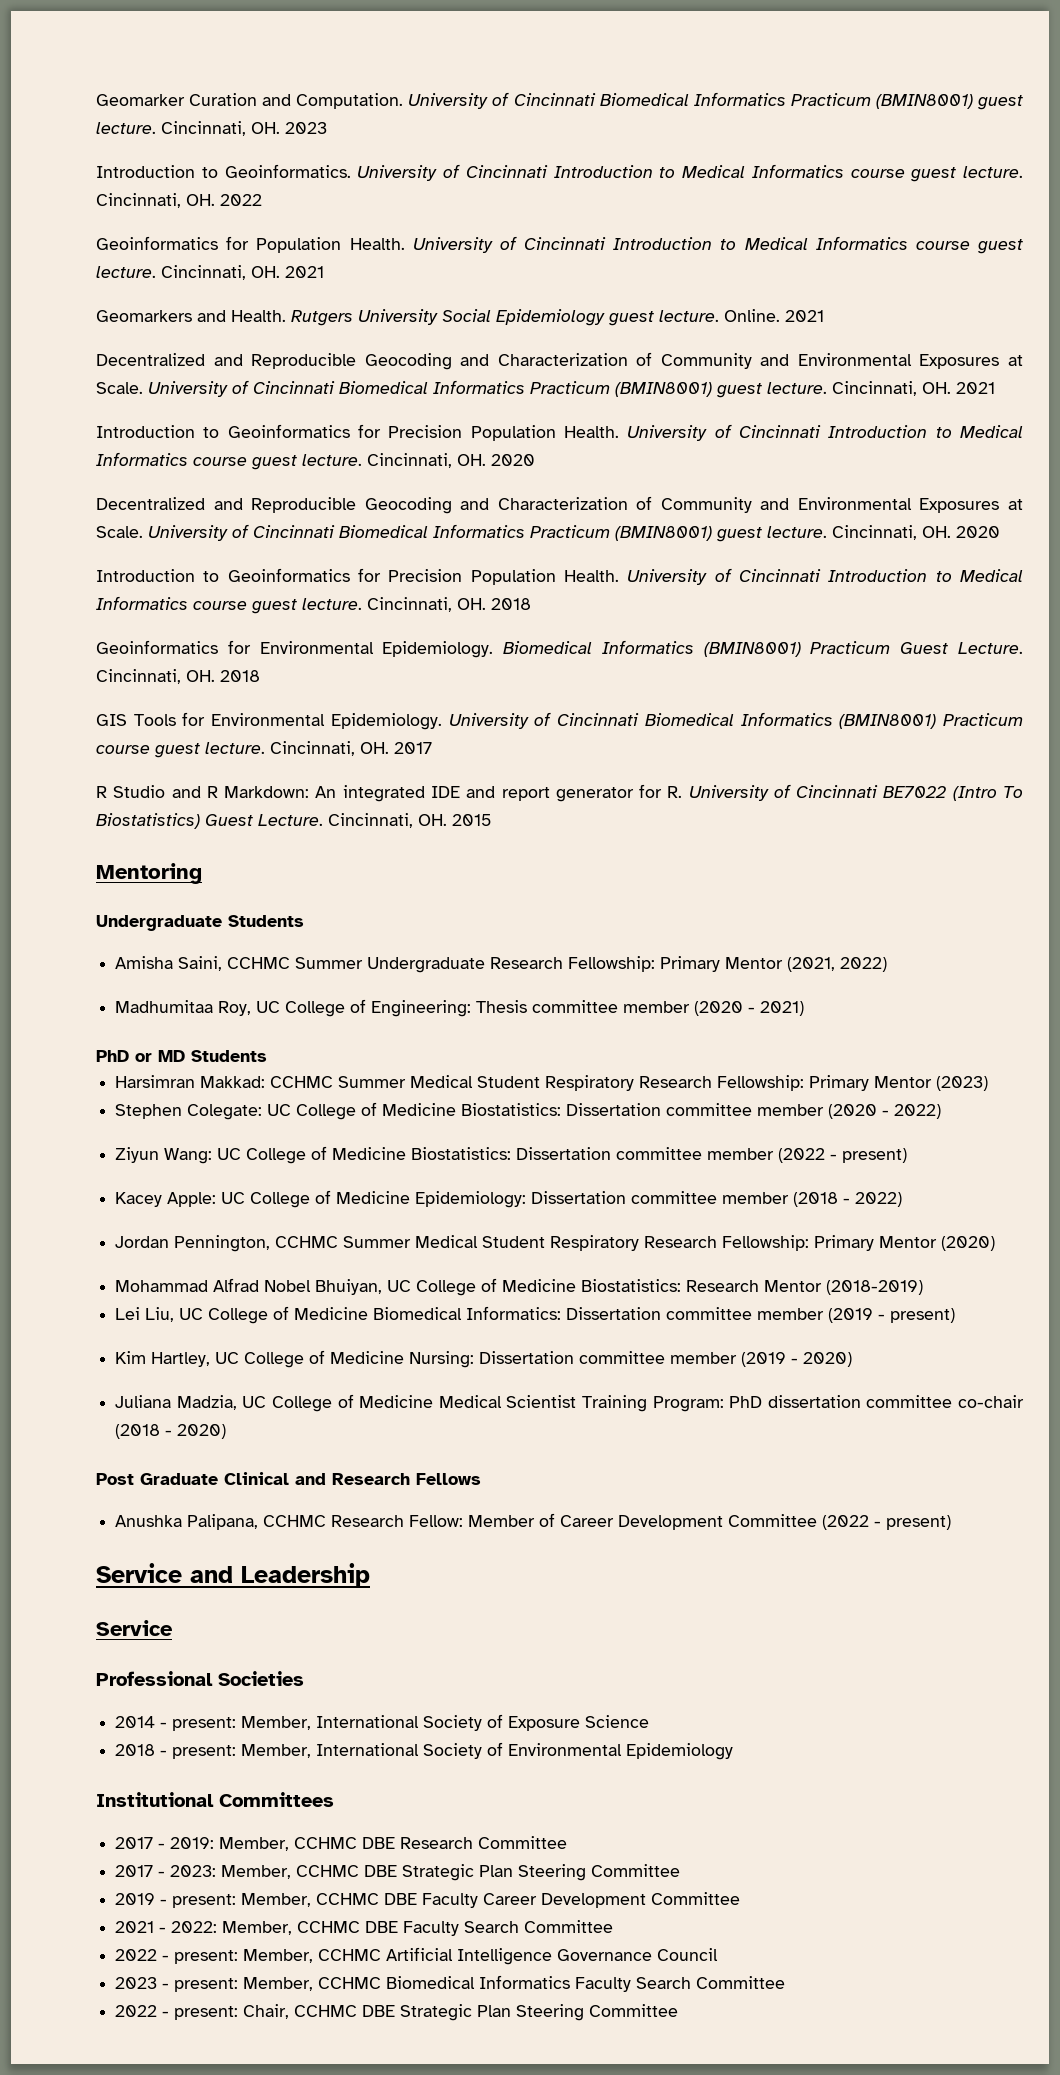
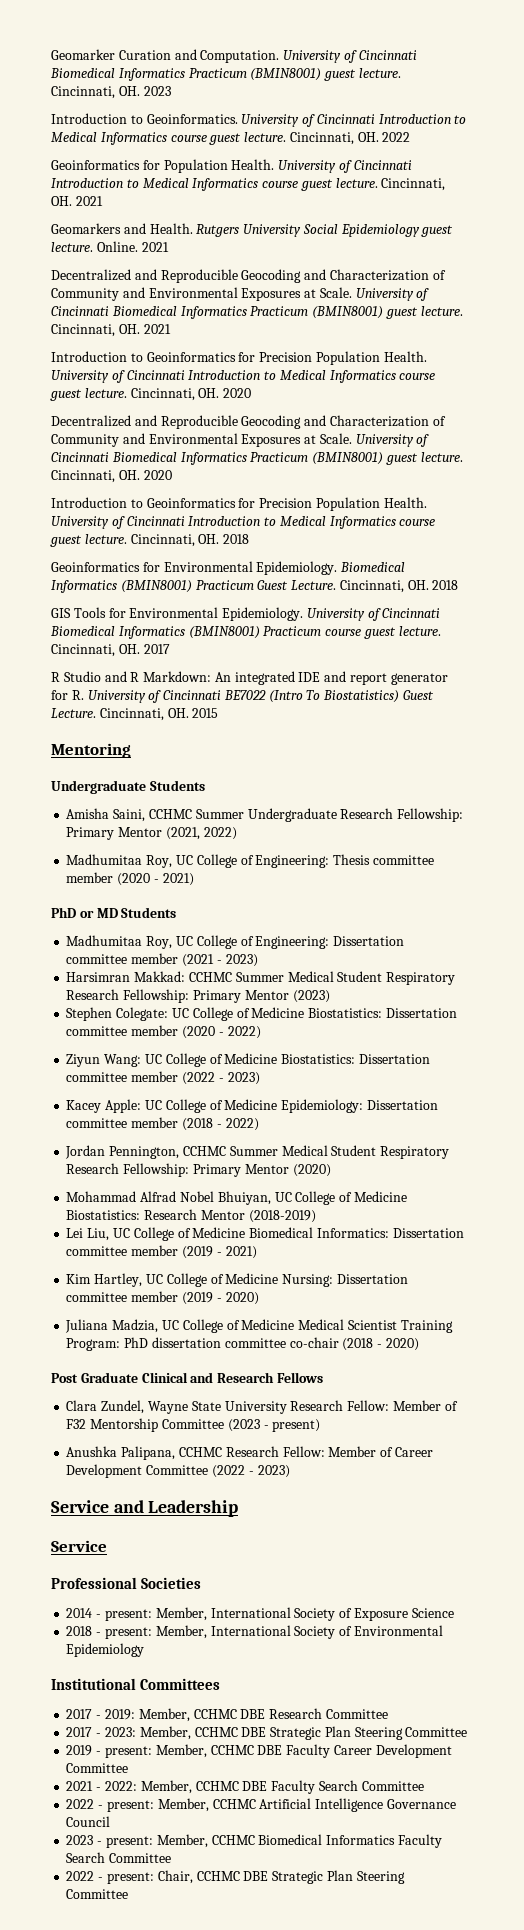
(267, 1056) none -> [66,935,405,949] [66,953,258,967] // Madhumitaa Roy, UC College of Engineering: Dissertation committee member (2021 - 2023)
[842,1148,908,1163] present) -> [227,1072,260,1085] 2023)
[890,1308,956,1323] present) -> [225,1246,257,1259] 2021)
(481, 1479) none -> [66,1400,458,1414] [66,1418,321,1432] // Clara Zundel, Wayne State University Research Fellow: Member of F32 Mentorship Committee (2023 - present)
[886,1515,952,1530] present) -> [257,1465,290,1478] 2023)

